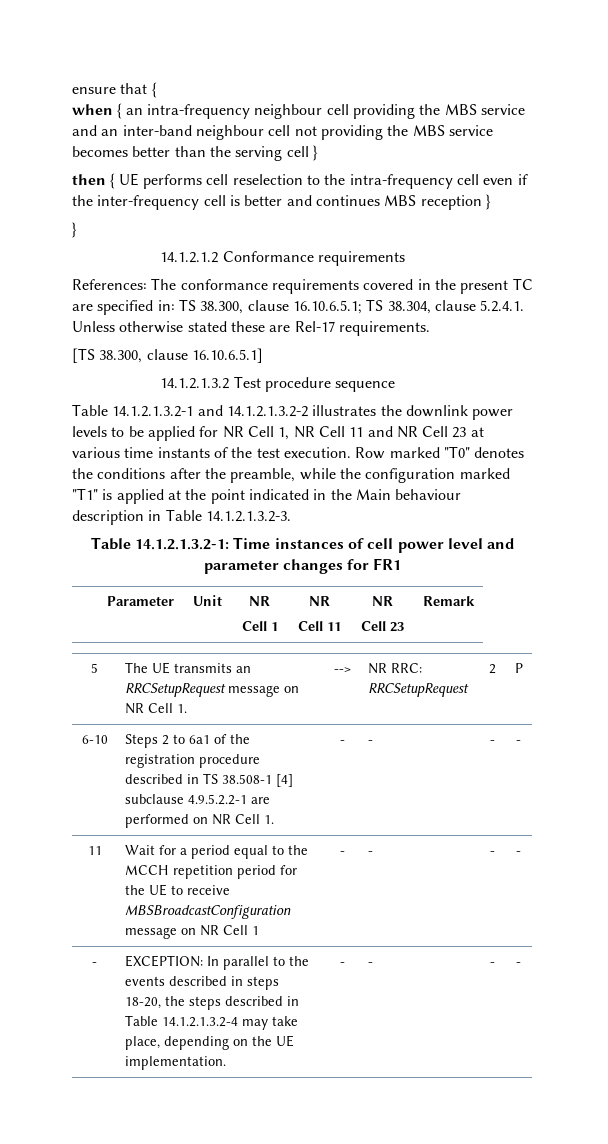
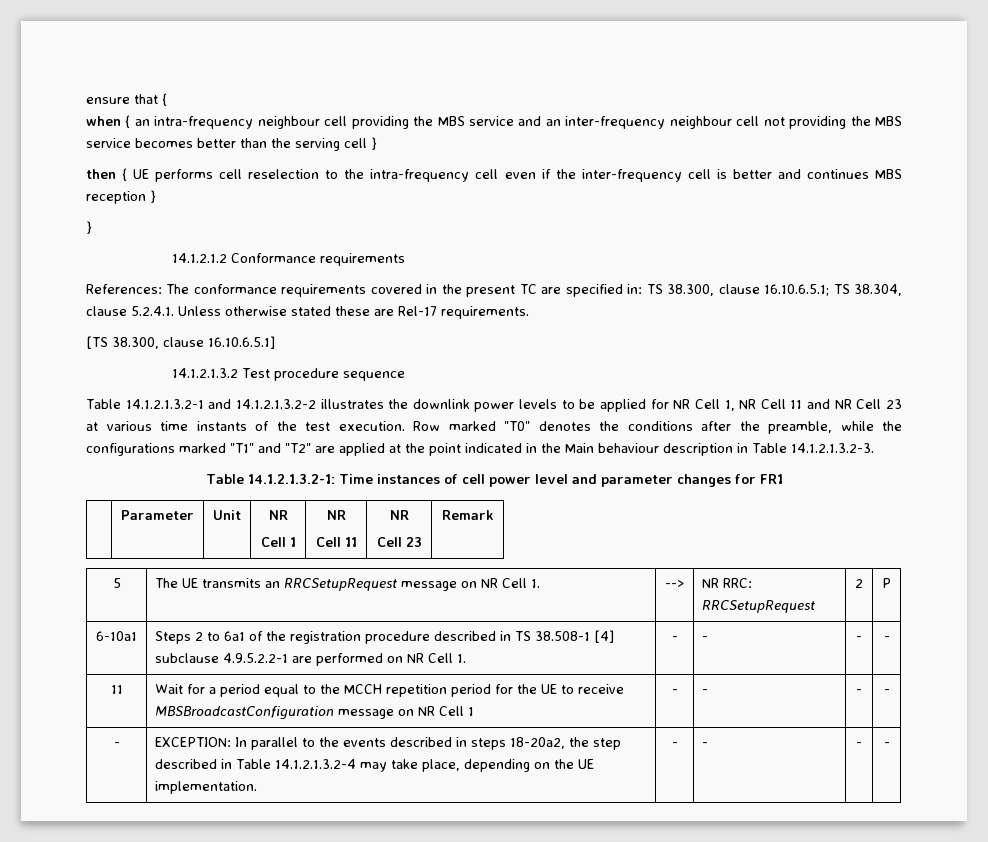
[122,125,192,136] inter-band -> [565,116,666,129] inter-frequency
[365,468,456,483] configuration -> [86,443,175,456] configurations
[102,489,113,500] is -> [258,443,335,453] and "T2" are
[81,735,108,744] 6-10 -> [96,631,137,641] 6-10a1
[124,996,221,1010] 18-20, the steps -> [510,737,622,750] 18-20a2, the step

